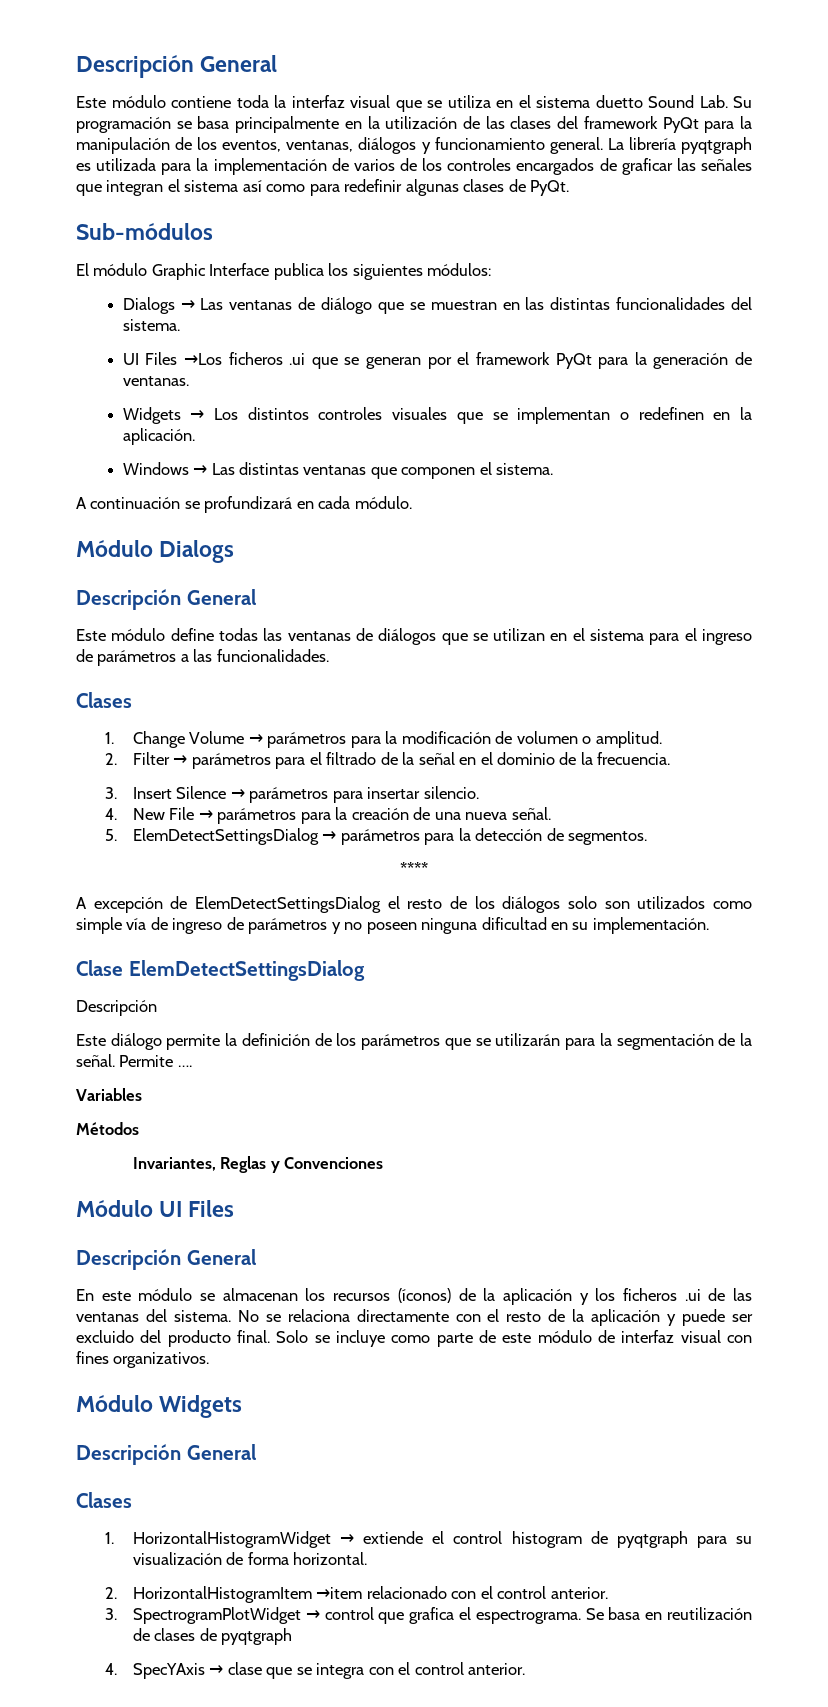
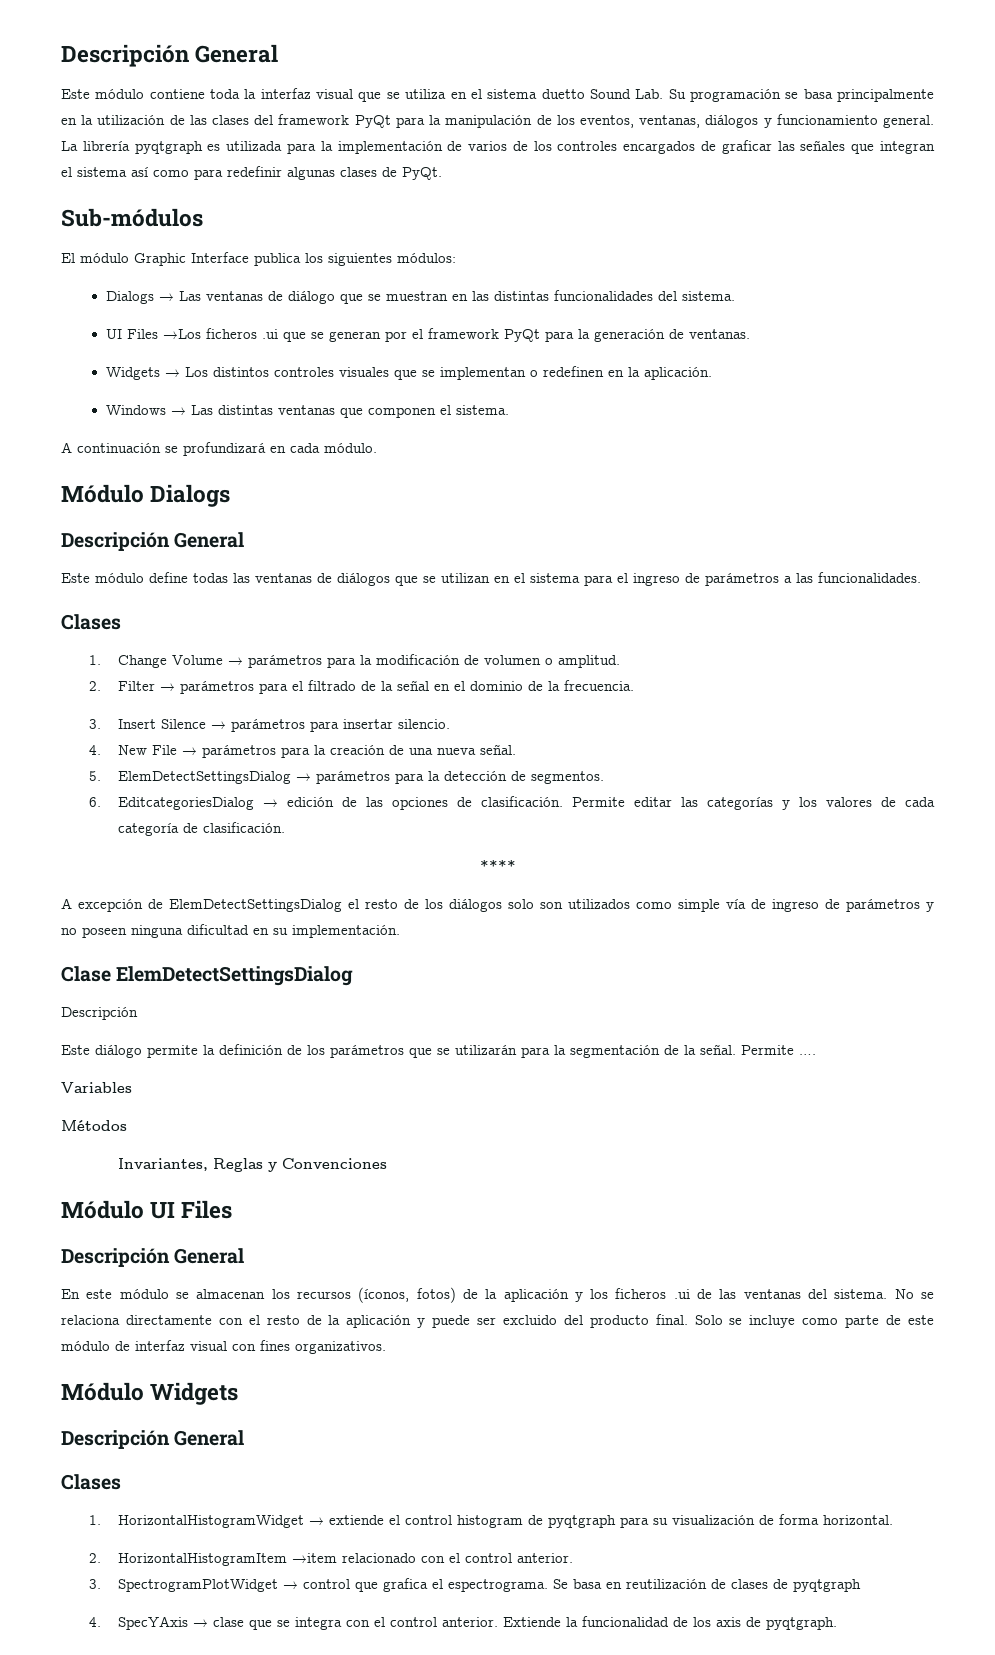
(648, 838) none -> [89,796,935,810] [117,822,285,836] // 6. EditcategoriesDialog → edición de las opciones de clasificación. Permite editar las categorías y los valores de cada categoría de clasificación.
[397,1288,451,1303] (íconos) -> [358,1287,456,1303] (íconos, fotos)
(526, 1669) none -> [502,1616,837,1630] Extiende la funcionalidad de los axis de pyqtgraph.

